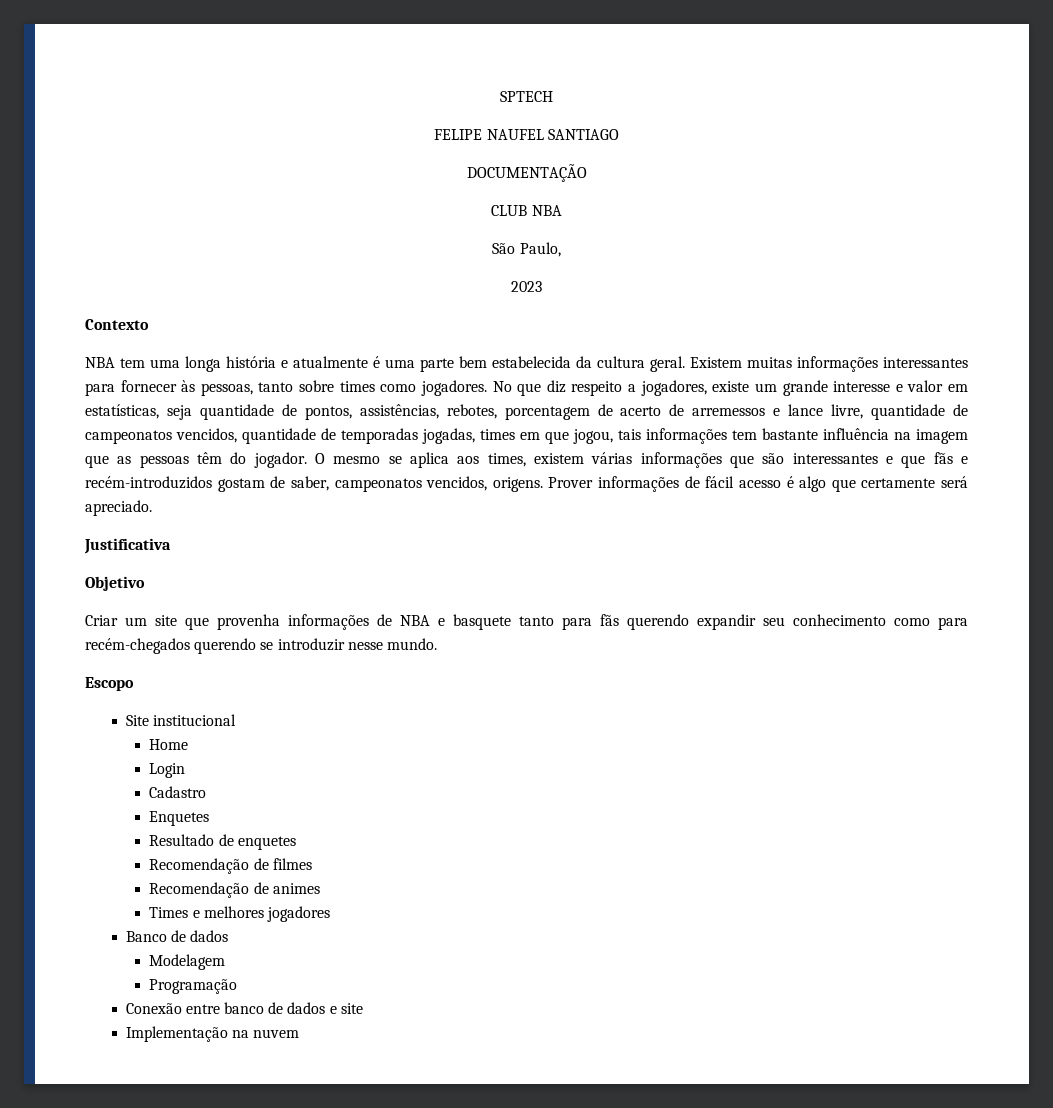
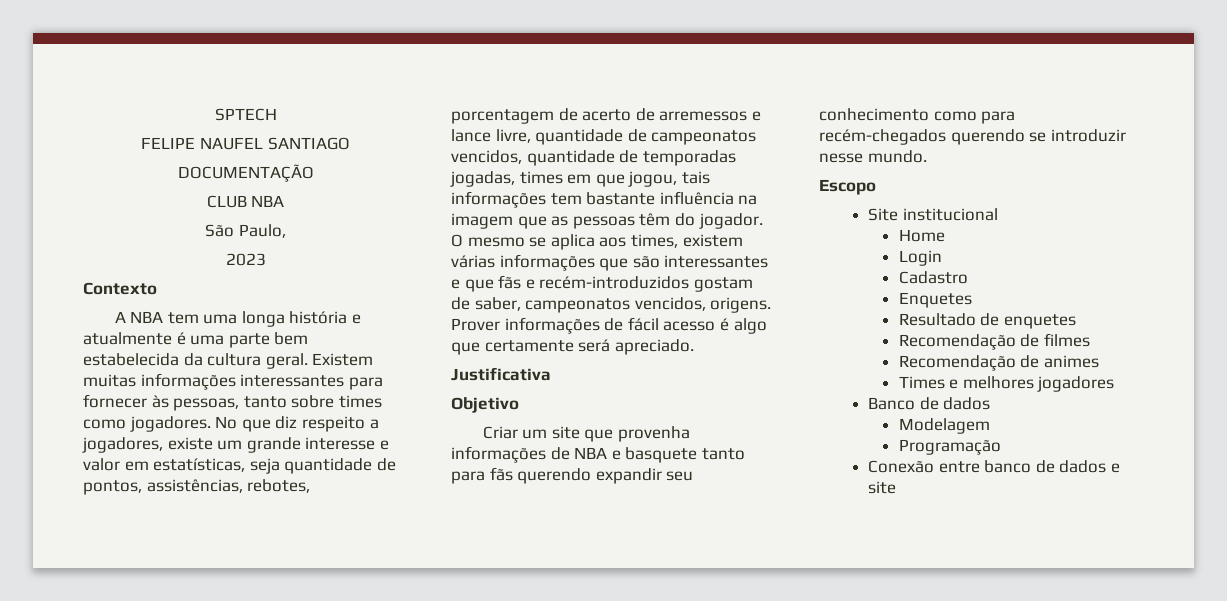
(149, 324) none -> [114,311,126,323] A
[125,1026,300,1042] // Implementação na nuvem -> (897, 487) none

